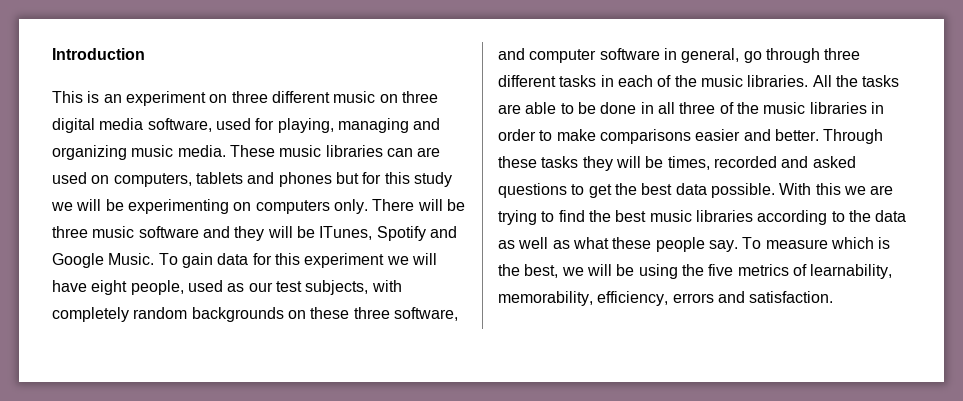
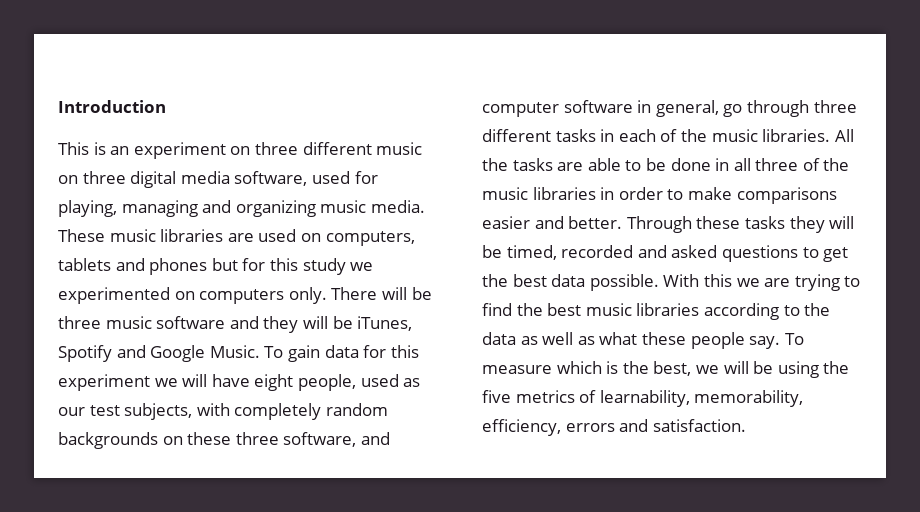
[386,148,413,157] can -> (224, 235) none
[76,199,229,214] will be experimenting -> [58,287,170,304] experimented
[319,226,373,240] ITunes, -> [357,316,413,331] iTunes,
[667,156,710,170] times, -> [506,245,557,260] timed,

